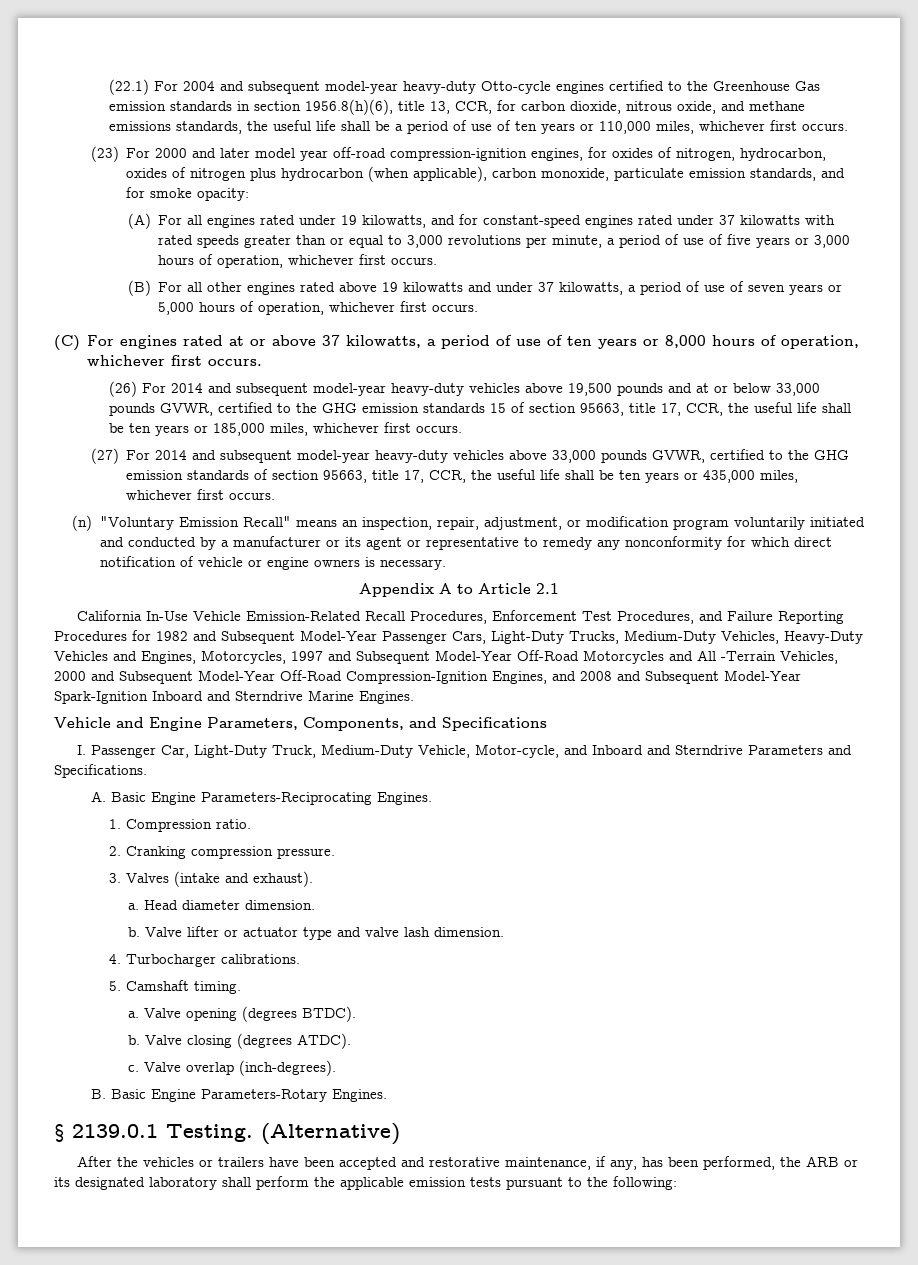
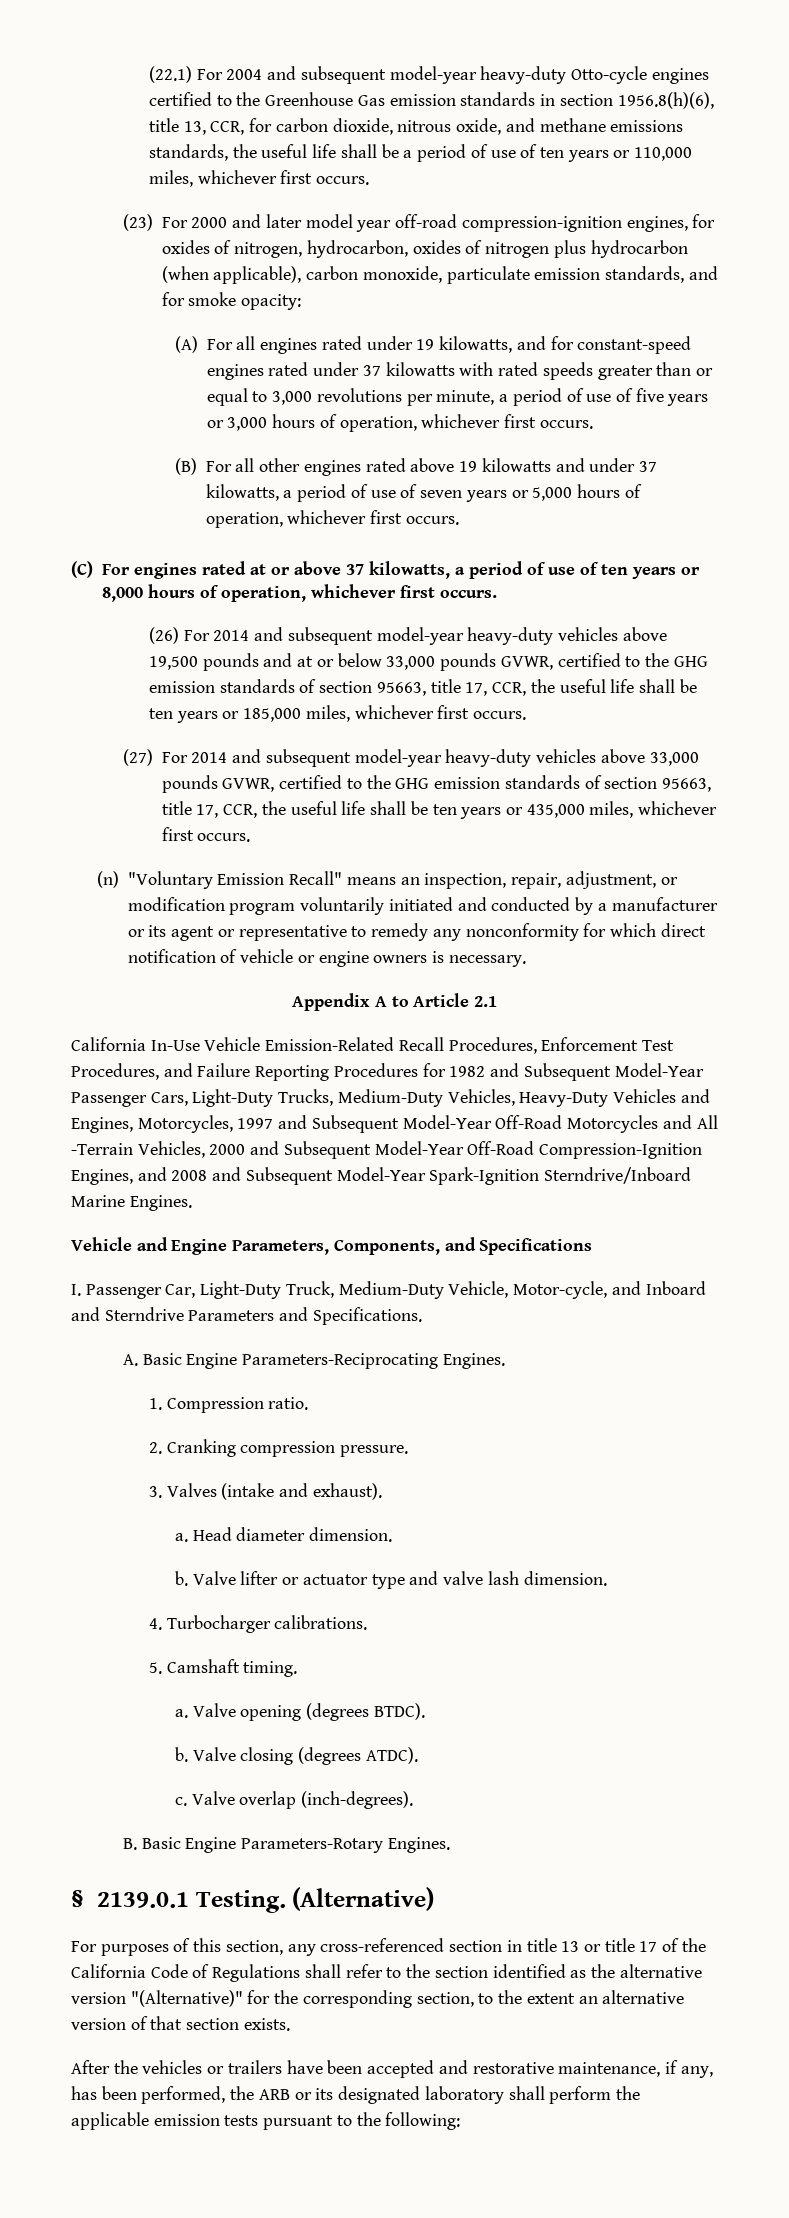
[490,403,507,413] 15 -> (295, 686) none
[152,691,303,701] Inboard and Sterndrive -> [544,1167,692,1184] Sterndrive/Inboard
(401, 1134) none -> [71,1938,706,1956] [71,1964,702,1982] [71,1990,685,2008] [71,2016,290,2031] // For purposes of this section, any cross-referenced section in title 13 or title 17 of the California Code of Regulations shall refer to the section identified as the alternative version "(Alternative)" for the corresponding section, to the extent an alternative version of that section exists.

